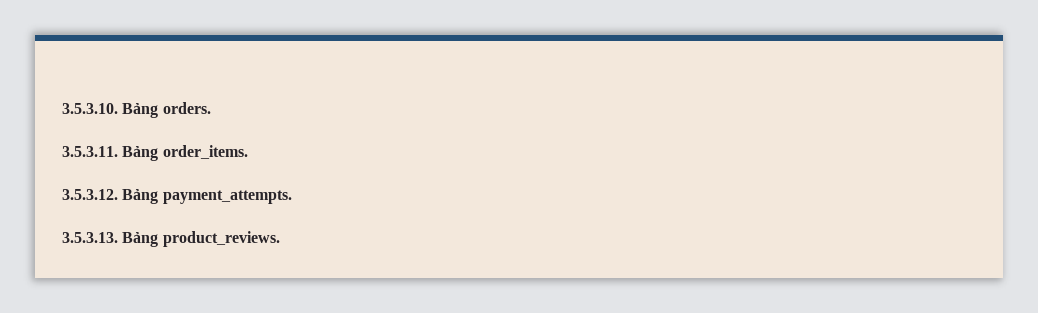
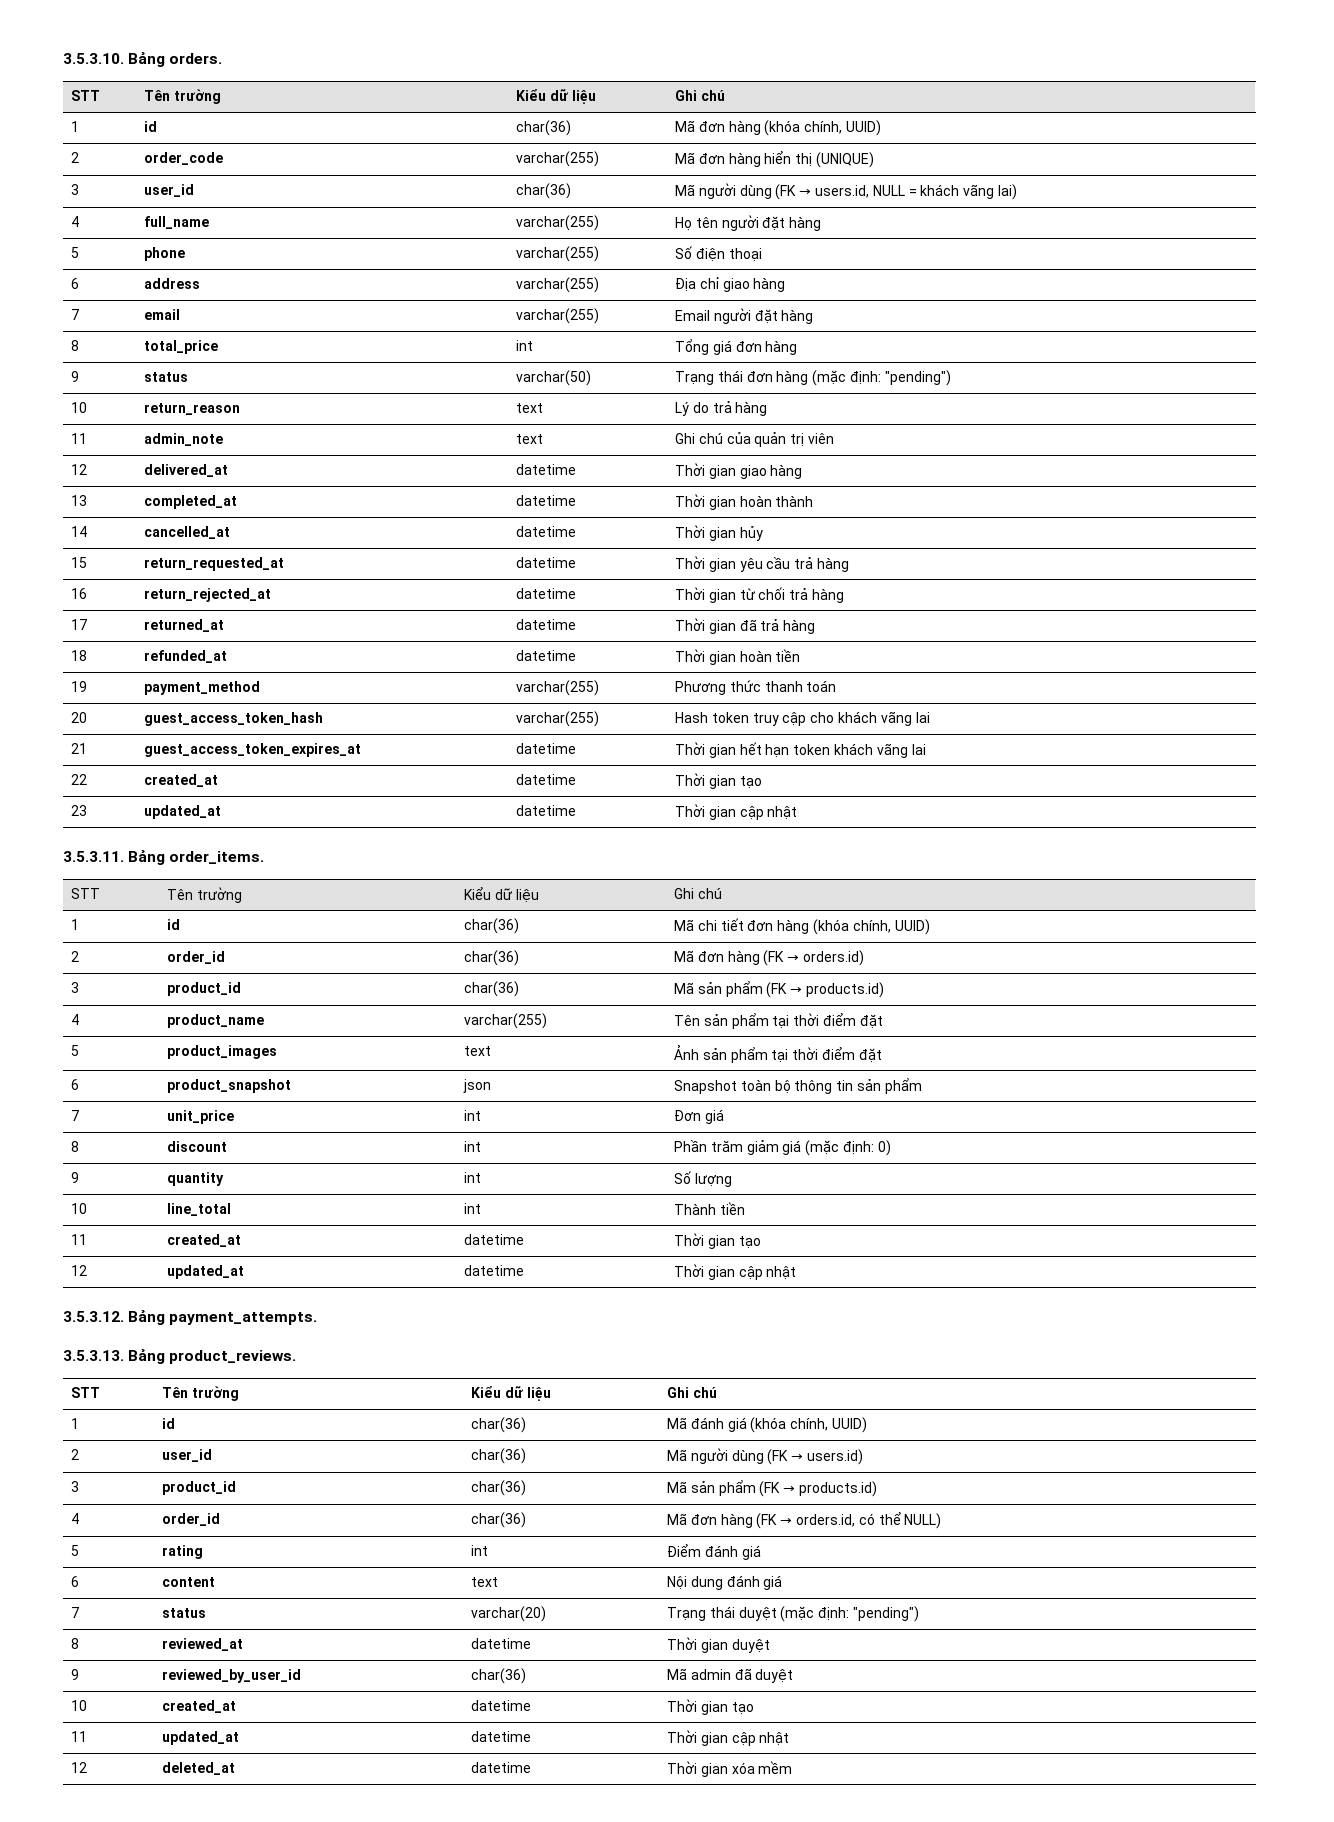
[62,145,248,161] // 3.5.3.11. Bảng order_items. -> [71,90,101,101] [144,89,221,104] [516,89,596,104] [675,90,725,101] [71,121,80,132] [144,121,158,132] [516,120,572,136] [675,120,881,136] [71,152,80,163] [144,152,224,165] [516,151,600,167] [675,151,874,168] [71,184,80,195] [144,184,195,197] [516,183,572,199] [675,183,1017,200] [71,216,80,227] [144,216,210,229] [516,215,600,231] [675,215,822,231] [71,247,80,258] [144,247,186,261] [516,246,600,262] [675,246,762,262] [71,278,80,289] [144,278,201,289] [516,277,600,293] [675,277,786,292] [71,309,80,320] [144,309,181,320] [516,308,600,324] [675,308,814,324] [71,340,80,351] [144,340,219,354] [516,340,534,351] [675,339,798,355] [71,371,80,382] [144,372,189,382] [516,370,592,386] [675,370,951,386] [71,402,88,413] [144,403,241,415] [516,403,544,413] [675,401,768,416] [71,433,88,444] [144,433,224,446] [516,434,544,444] [675,432,834,447] [71,464,88,475] [144,464,229,477] [516,464,577,475] [675,463,803,479] [71,495,88,506] [144,495,238,509] [516,495,577,506] [675,494,814,510] [71,526,88,537] [144,526,231,539] [516,526,577,537] [675,525,763,541] [71,557,88,568] [144,557,285,571] [516,557,577,568] [675,556,849,572] [71,588,88,599] [144,588,272,602] [516,588,577,599] [675,587,844,603] [71,619,88,630] [144,619,225,632] [516,619,577,630] [675,618,816,634] [71,650,88,661] [144,650,228,663] [516,650,577,661] [675,649,801,665] [71,681,88,692] [144,681,261,695] [516,680,600,696] [675,680,837,695] [71,712,88,723] [144,712,324,726] [516,711,600,727] [675,711,930,726] [71,743,88,754] [144,743,362,757] [516,743,577,754] [675,742,926,758] [71,774,88,785] [144,774,219,787] [516,774,577,785] [675,773,762,789] [71,805,88,816] [144,805,222,819] [516,805,577,816] [675,804,798,820] [63,850,265,865] [71,888,101,899] [167,887,242,903] [464,887,539,903] [674,888,722,899] [71,919,80,930] [167,919,181,930] [464,918,520,934] [674,918,930,935] [71,951,80,962] [167,951,226,964] [464,950,520,966] [674,950,864,966] [71,982,80,993] [167,982,242,996] [464,981,520,997] [674,981,884,998] [71,1014,80,1025] [167,1014,265,1028] [464,1013,548,1029] [674,1013,883,1029] [71,1045,80,1056] [167,1045,278,1059] [464,1046,492,1056] [674,1044,882,1063] [71,1079,80,1090] [167,1079,292,1093] [463,1079,492,1093] [674,1078,922,1094] [71,1110,80,1121] [167,1110,235,1124] [464,1110,482,1121] [674,1109,724,1124] [71,1141,80,1152] [167,1141,228,1152] [464,1141,482,1152] [674,1140,891,1156] [71,1172,80,1183] [167,1172,225,1186] [464,1172,482,1183] [674,1171,732,1187] [71,1203,88,1214] [167,1203,232,1216] [464,1203,482,1214] [674,1202,745,1215] [71,1234,88,1245] [167,1234,242,1247] [464,1234,525,1245] [674,1233,761,1249] [71,1265,88,1276] [167,1265,245,1279] [464,1265,525,1276] [674,1264,797,1280] // STT | Tên trường | Kiểu dữ liệu | Ghi chú // 1 | id | char(36) | Mã đơn hàng (khóa chính, UUID) // 2 | order_code | varchar(255) | Mã đơn hàng hiển thị (UNIQUE) // 3 | user_id | char(36) | Mã người dùng (FK → users.id, NULL = khách vãng lai) // 4 | full_name | varchar(255) | Họ tên người đặt hàng // 5 | phone | varchar(255) | Số điện thoại // 6 | address | varchar(255) | Địa chỉ giao hàng // 7 | email | varchar(255) | Email người đặt hàng // 8 | total_price | int | Tổng giá đơn hàng // 9 | status | varchar(50) | Trạng thái đơn hàng (mặc định: "pending") // 10 | return_reason | text | Lý do trả hàng // 11 | admin_note | text | Ghi chú của quản trị viên // 12 | delivered_at | datetime | Thời gian giao hàng // 13 | completed_at | datetime | Thời gian hoàn thành // 14 | cancelled_at | datetime | Thời gian hủy // 15 | return_requested_at | datetime | Thời gian yêu cầu trả hàng // 16 | return_rejected_at | datetime | Thời gian từ chối trả hàng // 17 | returned_at | datetime | Thời gian đã trả hàng // 18 | refunded_at | datetime | Thời gian hoàn tiền // 19 | payment_method | varchar(255) | Phương thức thanh toán // 20 | guest_access_token_hash | varchar(255) | Hash token truy cập cho khách vãng lai // 21 | guest_access_token_expires_at | datetime | Thời gian hết hạn token khách vãng lai // 22 | created_at | datetime | Thời gian tạo // 23 | updated_at | datetime | Thời gian cập nhật // 3.5.3.11. Bảng order_items. // STT | Tên trường | Kiểu dữ liệu | Ghi chú // 1 | id | char(36) | Mã chi tiết đơn hàng (khóa chính, UUID) // 2 | order_id | char(36) | Mã đơn hàng (FK → orders.id) // 3 | product_id | char(36) | Mã sản phẩm (FK → products.id) // 4 | product_name | varchar(255) | Tên sản phẩm tại thời điểm đặt // 5 | product_images | text | Ảnh sản phẩm tại thời điểm đặt // 6 | product_snapshot | json | Snapshot toàn bộ thông tin sản phẩm // 7 | unit_price | int | Đơn giá // 8 | discount | int | Phần trăm giảm giá (mặc định: 0) // 9 | quantity | int | Số lượng // 10 | line_total | int | Thành tiền // 11 | created_at | datetime | Thời gian tạo // 12 | updated_at | datetime | Thời gian cập nhật
(280, 239) none -> [71,1387,101,1398] [162,1386,239,1401] [471,1386,551,1401] [667,1387,717,1398] [71,1418,80,1429] [162,1418,176,1429] [471,1417,527,1433] [667,1417,867,1433] [71,1449,80,1460] [162,1449,213,1462] [471,1448,527,1464] [667,1448,863,1465] [71,1481,80,1492] [162,1481,237,1495] [471,1480,527,1496] [667,1480,877,1497] [71,1513,80,1524] [162,1513,221,1526] [471,1512,527,1528] [667,1512,942,1529] [71,1545,80,1556] [162,1545,204,1559] [471,1545,489,1556] [667,1544,761,1560] [71,1576,80,1587] [162,1577,216,1587] [471,1577,499,1587] [667,1575,783,1590] [71,1607,80,1618] [162,1608,207,1618] [471,1606,547,1622] [667,1606,919,1622] [71,1638,80,1649] [162,1638,244,1651] [471,1638,532,1649] [667,1637,770,1653] [71,1669,80,1680] [162,1669,302,1683] [471,1668,527,1684] [667,1668,794,1683] [71,1700,88,1711] [162,1700,237,1713] [471,1700,532,1711] [667,1699,754,1715] [71,1731,88,1742] [162,1731,240,1745] [471,1731,532,1742] [667,1730,790,1746] [71,1762,88,1773] [162,1762,236,1775] [471,1762,532,1773] [667,1761,793,1777] // STT | Tên trường | Kiểu dữ liệu | Ghi chú // 1 | id | char(36) | Mã đánh giá (khóa chính, UUID) // 2 | user_id | char(36) | Mã người dùng (FK → users.id) // 3 | product_id | char(36) | Mã sản phẩm (FK → products.id) // 4 | order_id | char(36) | Mã đơn hàng (FK → orders.id, có thể NULL) // 5 | rating | int | Điểm đánh giá // 6 | content | text | Nội dung đánh giá // 7 | status | varchar(20) | Trạng thái duyệt (mặc định: "pending") // 8 | reviewed_at | datetime | Thời gian duyệt // 9 | reviewed_by_user_id | char(36) | Mã admin đã duyệt // 10 | created_at | datetime | Thời gian tạo // 11 | updated_at | datetime | Thời gian cập nhật // 12 | deleted_at | datetime | Thời gian xóa mềm

